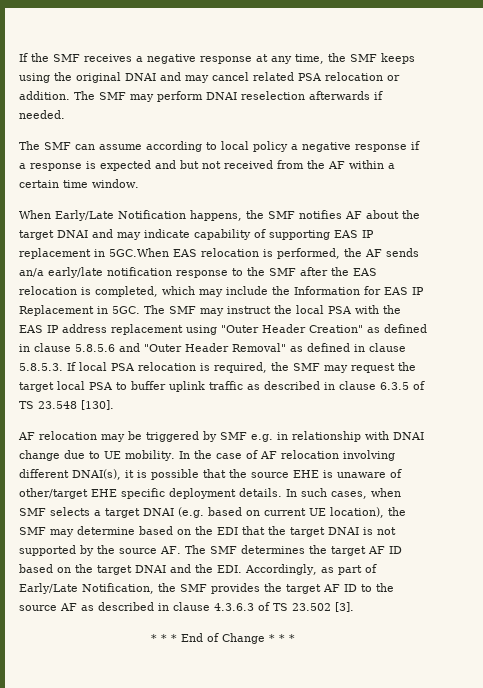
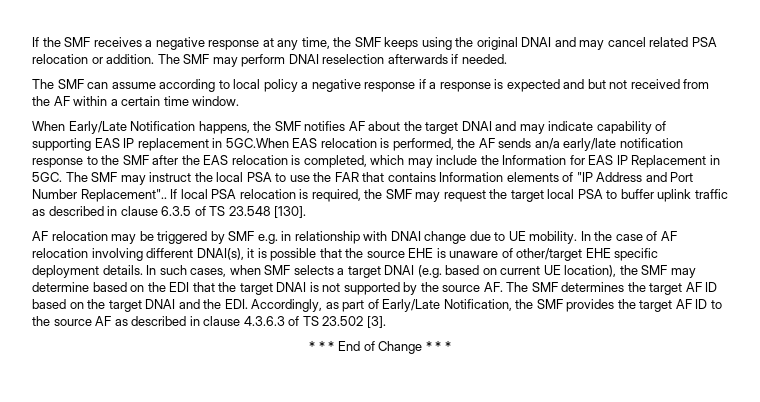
[355,305,401,314] [19,324,427,335] [19,343,406,352] [19,363,63,371] with the EAS IP address replacement using "Outer Header Creation" as defined in clause 5.8.5.6 and "Outer Header Removal" as defined in clause 5.8.5.3. -> [275,172,694,182] [32,189,167,202] to use the FAR that contains Information elements of "IP Address and Port Number Replacement"..

